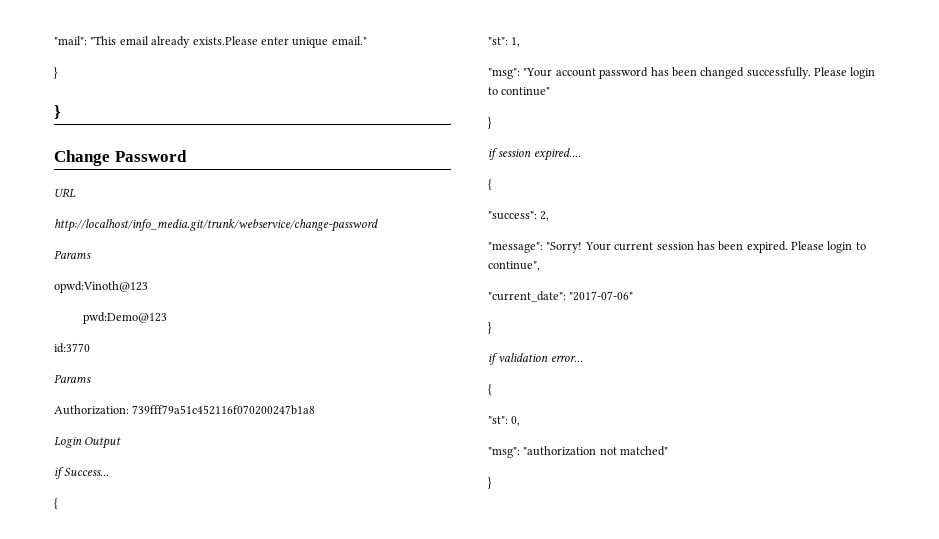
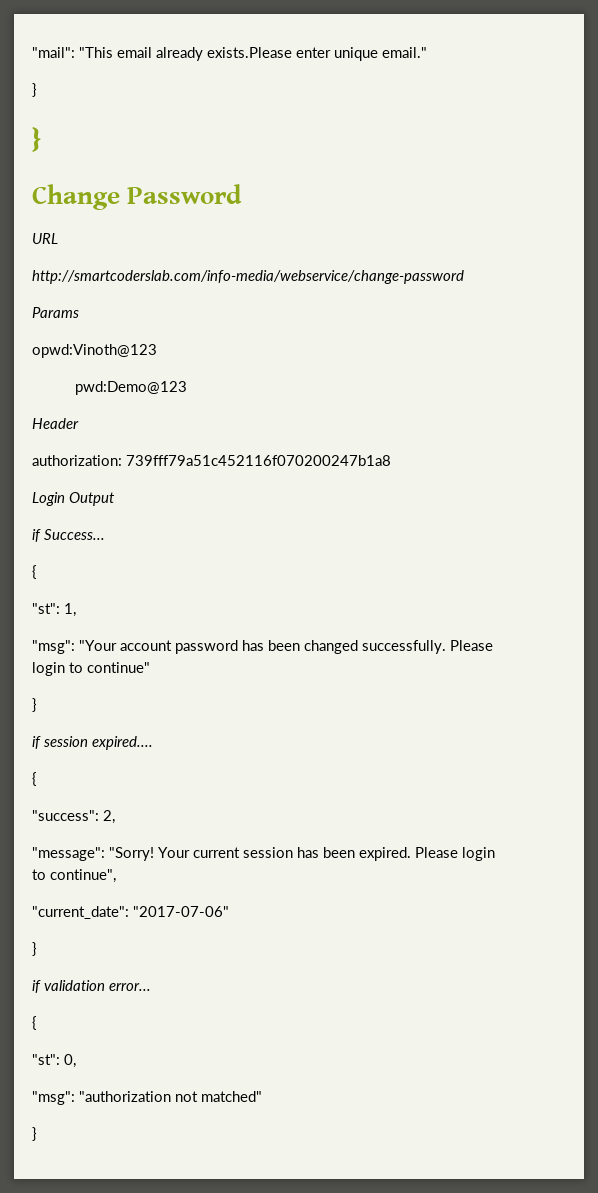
[54,219,378,232] http://localhost/info_media.git/trunk/webservice/change-password -> [32,270,464,284] http://smartcoderslab.com/info-media/webservice/change-password
[54,343,90,353] [54,374,91,383] [54,405,129,415] id:3770 // Params // Authorization: -> [32,418,79,429] [32,455,122,466] Header // authorization:

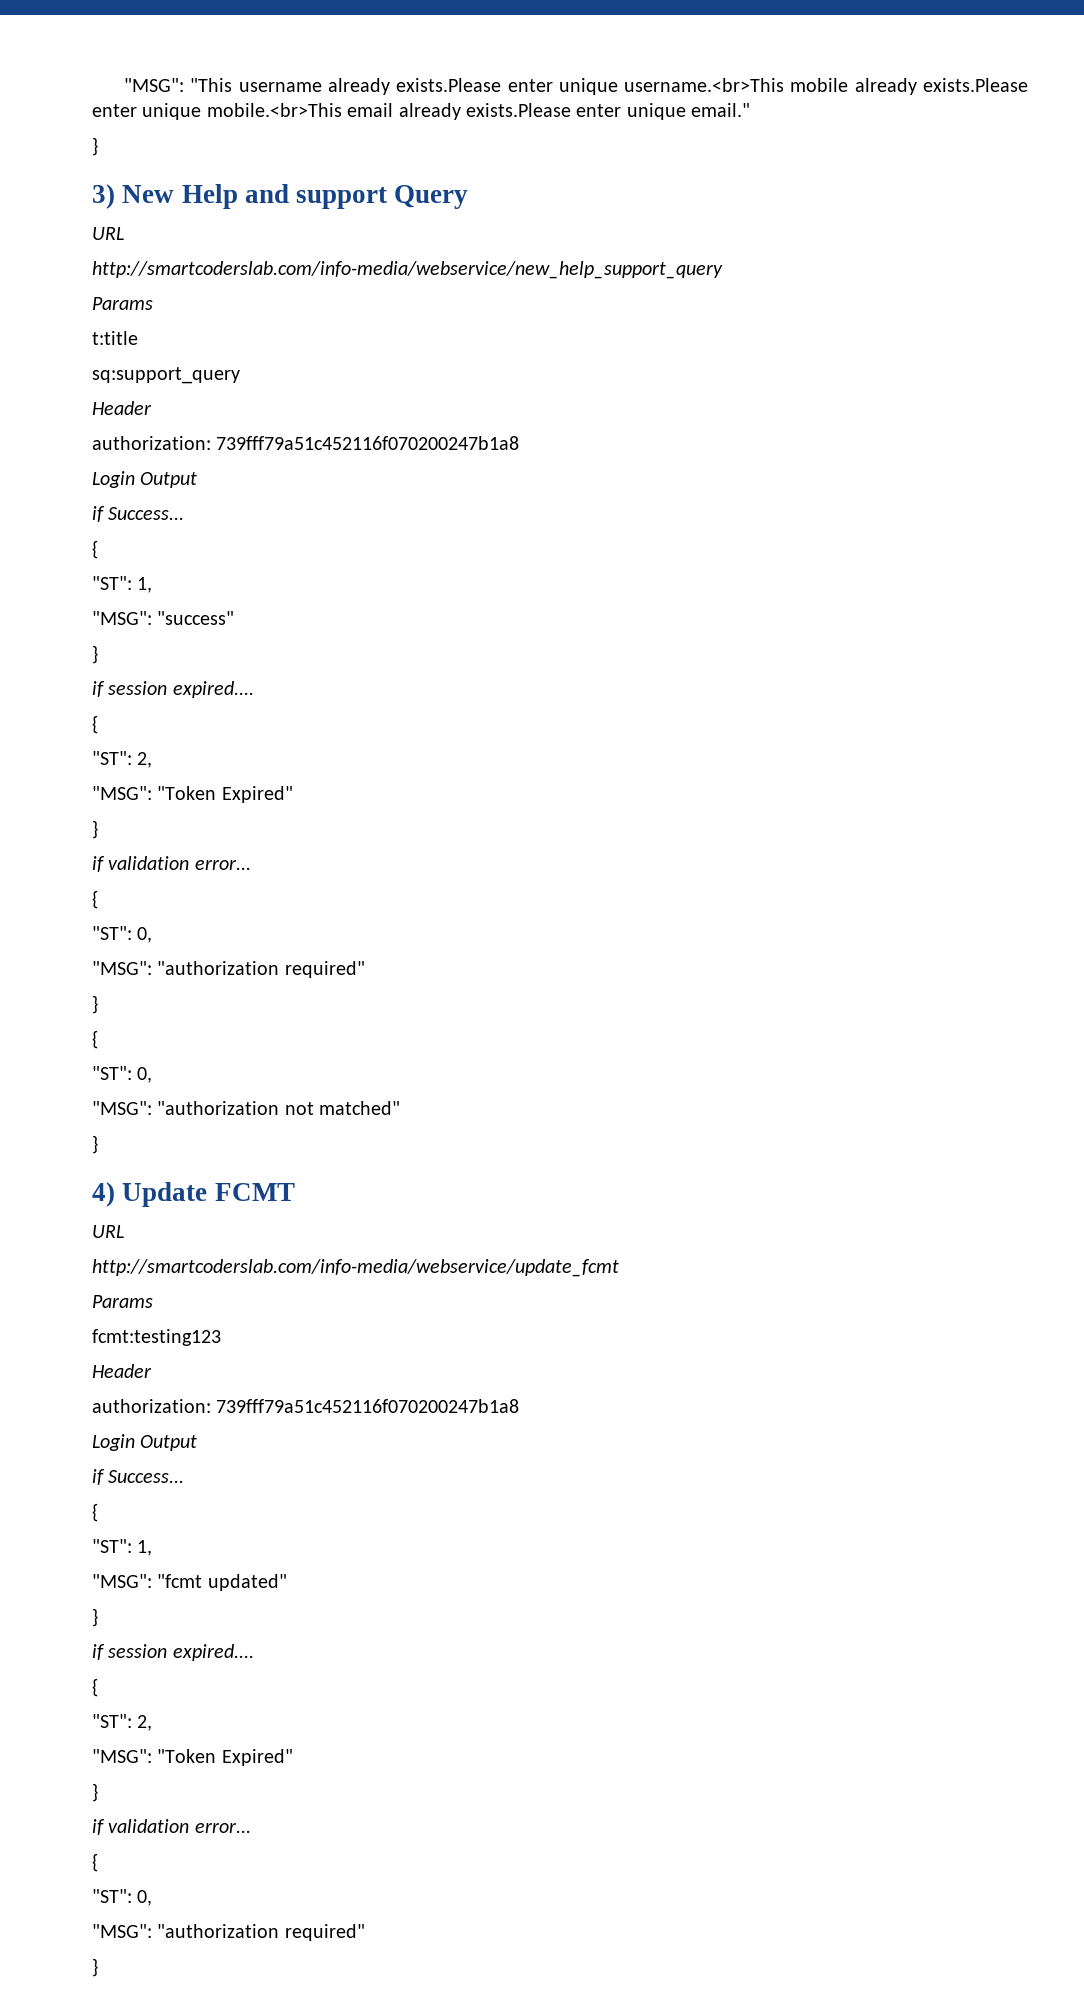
[32,47,113,58] "mail": "This -> [124,78,1028,95] [92,103,342,120] "MSG": "This username already exists.Please enter unique username.<br>This mobile already exists.Please enter unique mobile.<br>This
[32,127,42,152] [32,184,243,210] [32,233,58,244] [32,270,464,284] [32,307,79,318] [32,344,157,358] [74,381,187,395] [32,418,79,429] [32,455,391,466] [32,492,115,506] [32,529,105,542] [32,565,37,579] [32,603,76,617] [32,640,493,654] [32,662,150,676] [32,698,37,712] [32,736,153,750] [32,772,37,786] [32,810,115,824] [32,847,495,861] [32,869,116,883] [32,906,229,919] [32,942,37,956] [32,980,151,993] [32,1016,37,1030] [32,1054,76,1068] [32,1091,262,1105] } // Change Password // URL // http://smartcoderslab.com/info-media/webservice/change-password // Params // opwd:Vinoth@123 // pwd:Demo@123 // Header // authorization: 739fff79a51c452116f070200247b1a8 // Login Output // if Success... // { // "st": 1, // "msg": "Your account password has been changed successfully. Please login to continue" // } // if session expired.... // { // "success": 2, // "message": "Sorry! Your current session has been expired. Please login to continue", // "current_date": "2017-07-06" // } // if validation error... // { // "st": 0, // "msg": "authorization not matched" -> [92,184,469,209] [92,227,124,240] [92,261,723,279] [92,297,153,310] [92,331,138,345] [92,367,240,384] [92,401,152,415] [92,436,520,450] [92,471,198,488] [92,506,185,522] [92,540,98,559] [92,576,153,593] [92,611,235,625] [92,645,98,664] [92,681,254,698] [92,715,98,734] [92,751,153,768] [92,786,293,803] [92,820,98,839] [92,856,251,872] [92,890,98,909] [92,926,153,943] [92,961,365,978] [92,995,98,1014] [92,1030,98,1049] [92,1066,153,1083] [92,1101,401,1115] [92,1135,98,1154] [92,1182,295,1207] [92,1225,124,1238] [92,1259,619,1277] [92,1295,153,1308] [92,1329,221,1346] [92,1364,152,1378] [92,1399,520,1413] [92,1434,198,1451] [92,1469,185,1485] [92,1503,98,1522] [92,1539,153,1556] [92,1574,287,1591] [92,1608,98,1627] [92,1644,254,1661] [92,1678,98,1697] [92,1714,153,1731] [92,1749,293,1766] [92,1783,98,1802] [92,1819,251,1835] [92,1853,98,1872] [92,1889,153,1906] [92,1924,365,1941] 3) New Help and support Query // URL // http://smartcoderslab.com/info-media/webservice/new_help_support_query // Params // t:title // sq:support_query // Header // authorization: 739fff79a51c452116f070200247b1a8 // Login Output // if Success... // { // "ST": 1, // "MSG": "success" // } // if session expired.... // { // "ST": 2, // "MSG": "Token Expired" // } // if validation error... // { // "ST": 0, // "MSG": "authorization required" // } // { // "ST": 0, // "MSG": "authorization not matched" // } // 4) Update FCMT // URL // http://smartcoderslab.com/info-media/webservice/update_fcmt // Params // fcmt:testing123 // Header // authorization: 739fff79a51c452116f070200247b1a8 // Login Output // if Success... // { // "ST": 1, // "MSG": "fcmt updated" // } // if session expired.... // { // "ST": 2, // "MSG": "Token Expired" // } // if validation error... // { // "ST": 0, // "MSG": "authorization required"

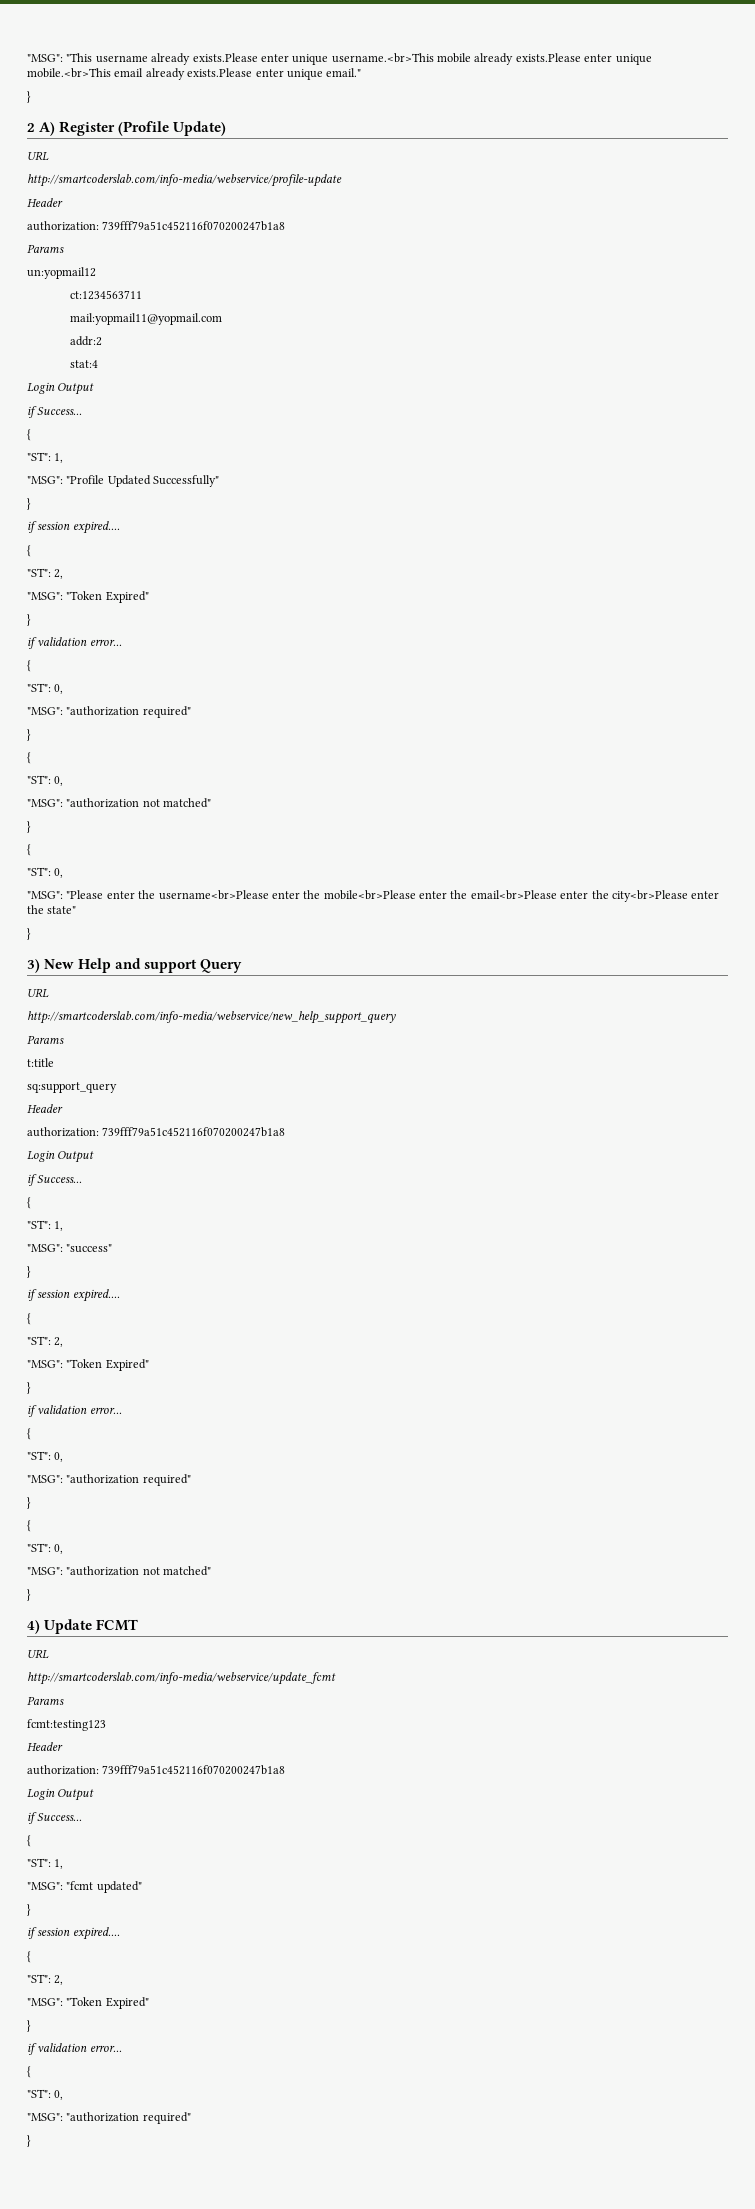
(98, 146) none -> [27,121,227,136] [27,151,49,161] [27,174,342,187] [27,198,63,207] [27,221,286,231] [27,244,64,253] [27,267,96,279] [70,290,143,300] [70,313,223,325] [70,336,103,346] [70,360,99,368] [27,382,95,395] [27,406,83,418] [27,429,31,441] [27,452,64,463] [27,475,220,487] [27,498,31,510] [27,521,120,534] [27,545,31,557] [27,568,64,579] [27,591,149,603] [27,614,31,626] [27,637,122,649] [27,660,31,672] [27,683,64,694] [27,706,191,718] [27,729,31,741] [27,752,31,764] [27,775,64,786] [27,798,212,808] [27,821,31,833] [27,844,31,856] [27,867,64,878] [27,890,720,902] [27,905,77,914] [27,928,31,940] // 2 A) Register (Profile Update) // URL // http://smartcoderslab.com/info-media/webservice/profile-update // Header // authorization: 739fff79a51c452116f070200247b1a8 // Params // un:yopmail12 // ct:1234563711 // mail:yopmail11@yopmail.com // addr:2 // stat:4 // Login Output // if Success... // { // "ST": 1, // "MSG": "Profile Updated Successfully" // } // if session expired.... // { // "ST": 2, // "MSG": "Token Expired" // } // if validation error... // { // "ST": 0, // "MSG": "authorization required" // } // { // "ST": 0, // "MSG": "authorization not matched" // } // { // "ST": 0, // "MSG": "Please enter the username<br>Please enter the mobile<br>Please enter the email<br>Please enter the city<br>Please enter the state" // }

